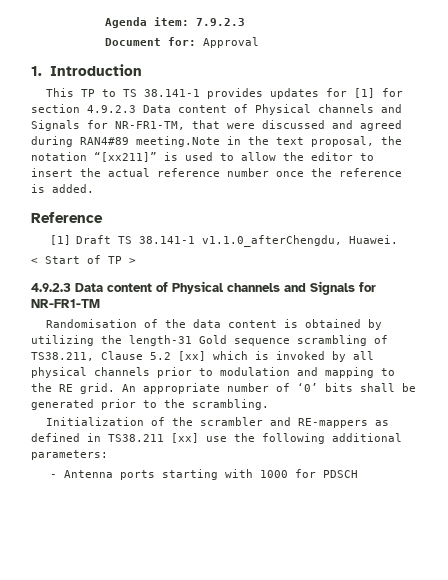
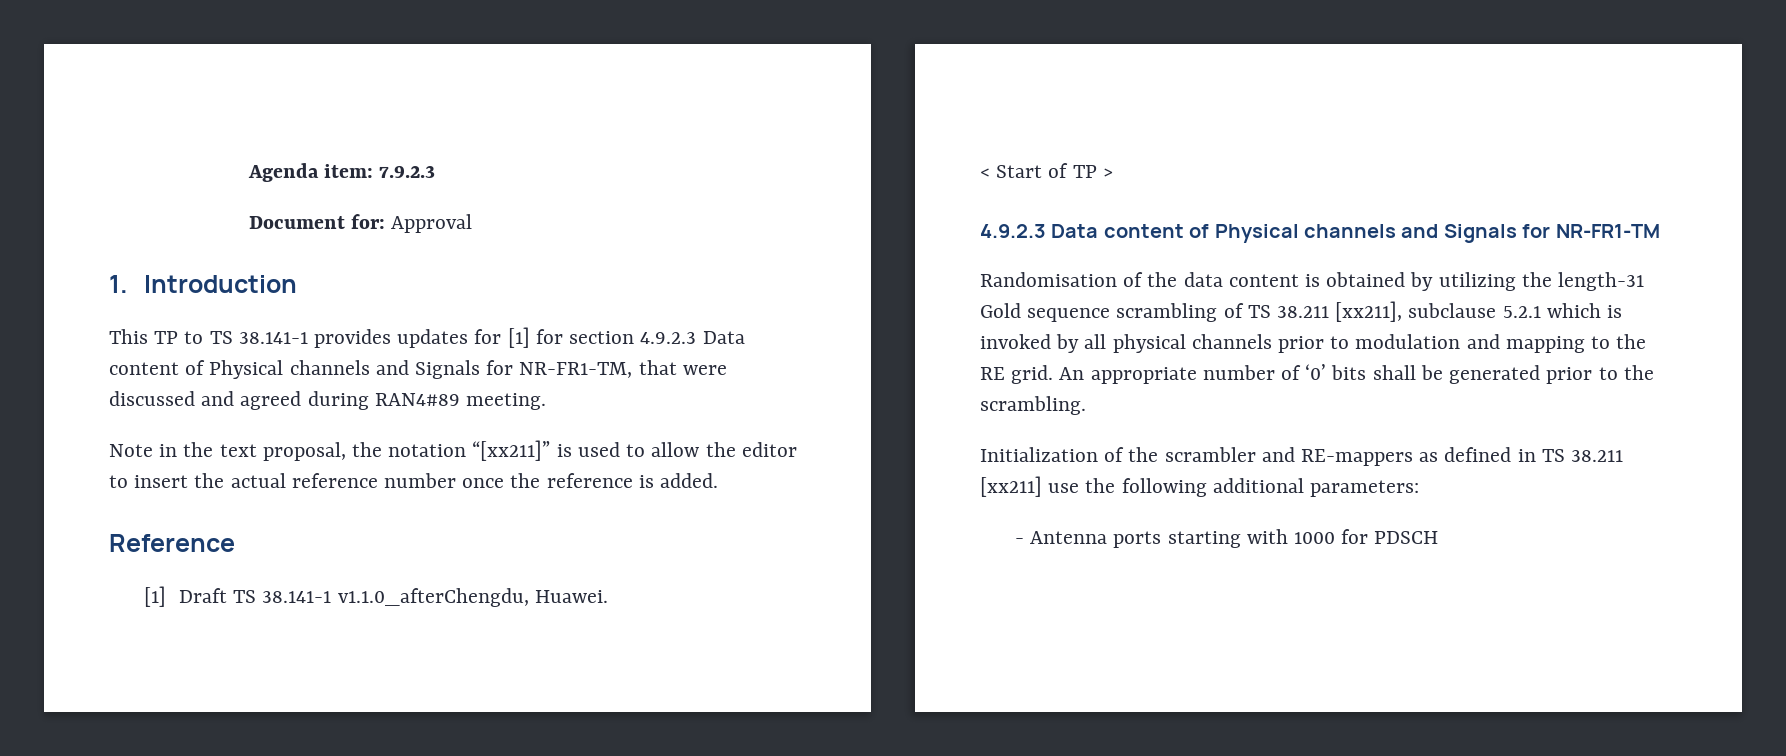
[136,136,220,147] meeting.Note -> [466,393,547,410] [109,444,153,457] meeting. // Note
[31,351,206,361] TS38.211, Clause 5.2 [xx] -> [1247,301,1541,322] TS 38.211 [xx211], subclause 5.2.1
[108,433,199,443] TS38.211 [xx] -> [1541,449,1624,462] [980,476,1042,497] TS 38.211 [xx211]

